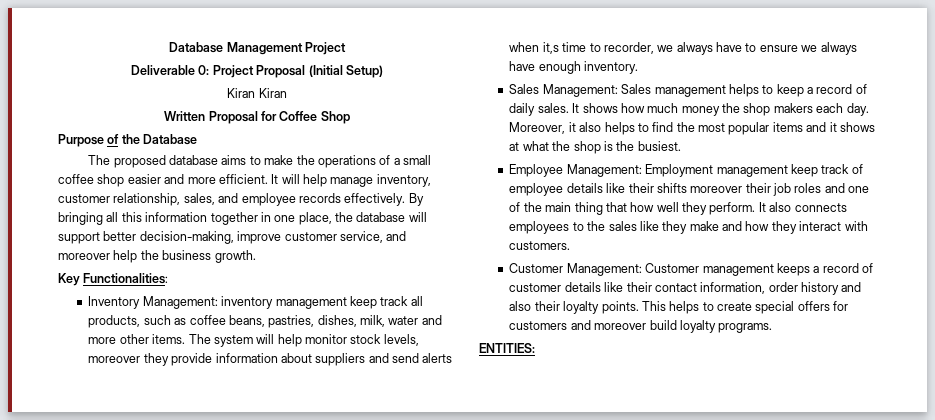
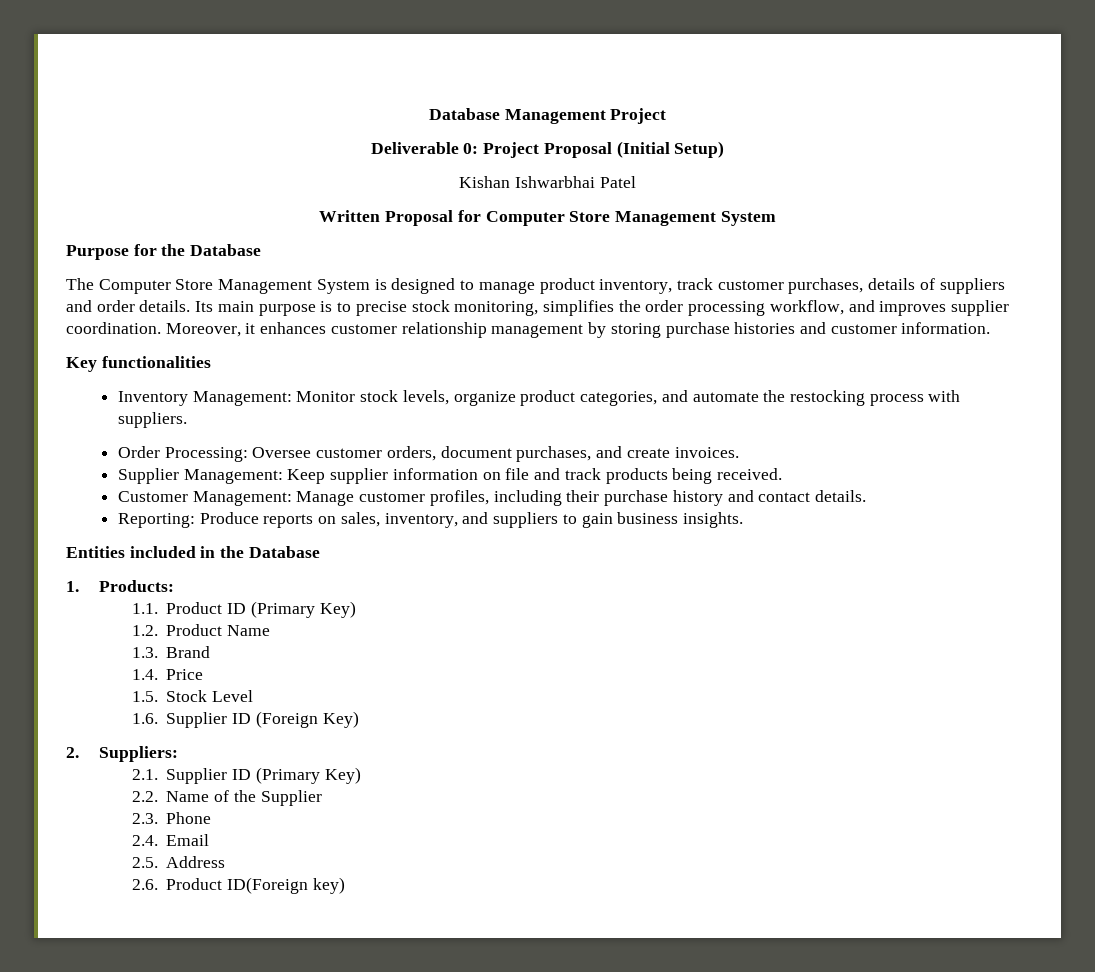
[227,88,287,98] Kiran Kiran -> [459,176,636,188] Kishan Ishwarbhai Patel
[279,111,350,124] Coffee Shop -> [485,211,776,226] Computer Store Management System
[107,134,120,144] of -> [133,244,157,256] for
[113,155,432,168] [58,174,431,187] [58,193,424,206] [58,212,427,225] [58,231,407,244] [58,250,256,263] proposed database aims to make the operations of a small coffee shop easier and more efficient. It will help manage inventory, customer relationship, sales, and employee records effectively. By bringing all this information together in one place, the database will support better decision-making, improve customer service, and moreover help the business growth. -> [98,278,1005,294] [66,300,1010,316] [66,322,991,338] Computer Store Management System is designed to manage product inventory, track customer purchases, details of suppliers and order details. Its main purpose is to precise stock monitoring, simplifies the order processing workflow, and improves supplier coordination. Moreover, it enhances customer relationship management by storing purchase histories and customer information.
[83,273,169,284] Functionalities: -> [101,356,211,368] functionalities
[221,296,423,309] [88,315,442,328] [88,334,419,347] [88,353,453,366] [509,42,857,55] [509,61,639,74] [509,84,867,97] [509,103,869,116] [509,122,875,135] [509,141,681,154] [509,164,863,177] [509,183,870,196] [509,202,847,215] [509,221,868,234] [509,241,571,250] [509,263,874,276] [509,282,862,295] [509,301,849,314] [509,320,773,333] [479,343,535,353] inventory management keep track all products, such as coffee beans, pastries, dishes, milk, water and more other items. The system will help monitor stock levels, moreover they provide information about suppliers and send alerts when it,s time to recorder, we always have to ensure we always have enough inventory. // Sales Management: Sales management helps to keep a record of daily sales. It shows how much money the shop makers each day. Moreover, it also helps to find the most popular items and it shows at what the shop is the busiest. // Employee Management: Employment management keep track of employee details like their shifts moreover their job roles and one of the main thing that how well they perform. It also connects employees to the sales like they make and how they interact with customers. // Customer Management: Customer management keeps a record of customer details like their contact information, order history and also their loyalty points. This helps to create special offers for customers and moreover build loyalty programs. // ENTITIES: -> [296,390,961,406] [118,412,188,428] [118,446,739,462] [118,468,783,484] [118,490,867,506] [118,512,744,528] [66,546,320,558] [66,580,174,592] [131,601,356,618] [131,624,271,636] [131,646,211,658] [131,669,204,680] [131,690,254,702] [131,711,359,728] [66,746,178,762] [131,767,361,784] [131,790,322,806] [131,812,212,824] [131,834,210,846] [131,856,226,868] [131,877,345,894] Monitor stock levels, organize product categories, and automate the restocking process with suppliers. // Order Processing: Oversee customer orders, document purchases, and create invoices. // Supplier Management: Keep supplier information on file and track products being received. // Customer Management: Manage customer profiles, including their purchase history and contact details. // Reporting: Produce reports on sales, inventory, and suppliers to gain business insights. // Entities included in the Database // 1. Products: // 1.1. Product ID (Primary Key) // 1.2. Product Name // 1.3. Brand // 1.4. Price // 1.5. Stock Level // 1.6. Supplier ID (Foreign Key) // 2. Suppliers: // 2.1. Supplier ID (Primary Key) // 2.2. Name of the Supplier // 2.3. Phone // 2.4. Email // 2.5. Address // 2.6. Product ID(Foreign key)

